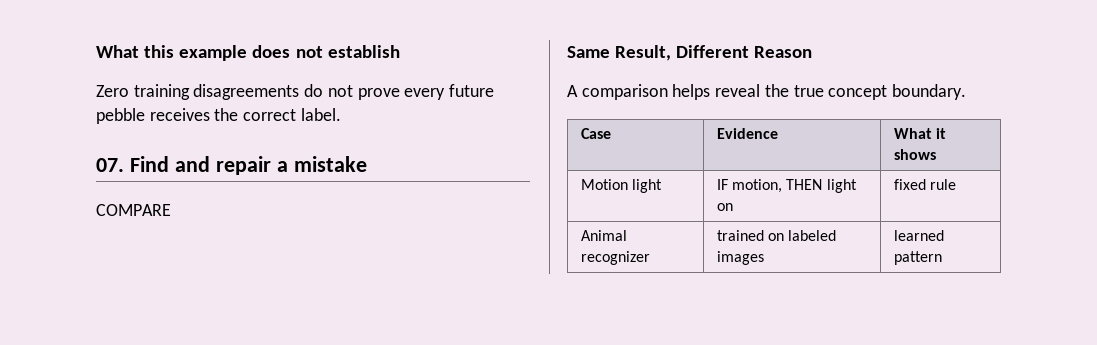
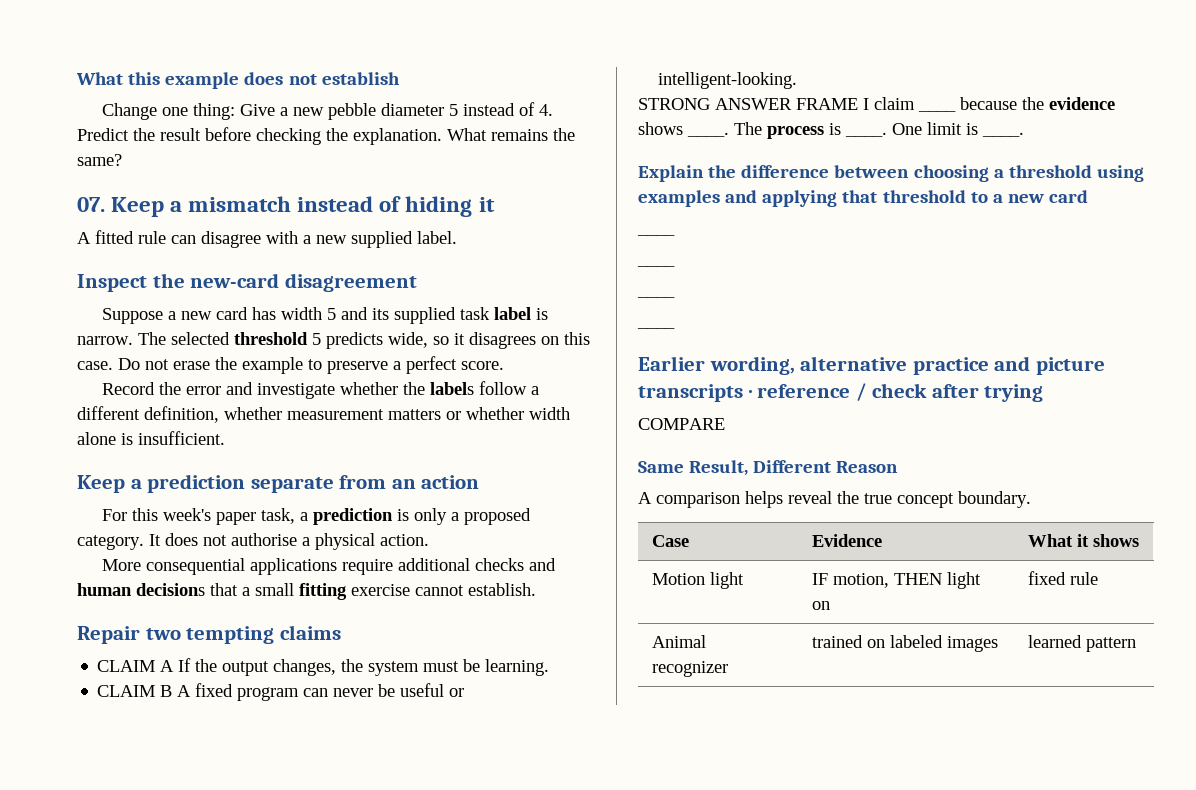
[96,84,495,100] [96,108,341,124] [96,156,367,175] Zero training disagreements do not prove every future pebble receives the correct label. // 07. Find and repair a mistake -> [101,102,553,120] [77,127,575,145] [77,154,122,166] [77,196,495,217] [77,230,457,248] [77,273,417,292] [101,307,548,324] [77,332,590,349] [77,356,504,374] [101,381,539,399] [77,406,570,423] [77,431,225,445] [77,474,480,493] [101,508,531,525] [77,533,429,550] [101,558,556,575] [77,583,536,600] [77,625,341,644] [97,658,550,676] [97,683,465,701] [658,72,798,89] [638,97,915,110] [918,110,956,112] [960,97,1115,110] [638,122,1024,139] [638,165,1144,182] [638,190,1089,207] [637,234,675,236] [637,265,675,267] [637,296,675,298] [637,327,675,329] [638,356,1105,375] [638,383,1044,402] Change one thing: Give a new pebble diameter 5 instead of 4. Predict the result before checking the explanation. What remains the same? // 07. Keep a mismatch instead of hiding it // A fitted rule can disagree with a new supplied label. // Inspect the new-card disagreement // Suppose a new card has width 5 and its supplied task label is narrow. The selected threshold 5 predicts wide, so it disagrees on this case. Do not erase the example to preserve a perfect score. // Record the error and investigate whether the labels follow a different definition, whether measurement matters or whether width alone is insufficient. // Keep a prediction separate from an action // For this week's paper task, a prediction is only a proposed category. It does not authorise a physical action. // More consequential applications require additional checks and human decisions that a small fitting exercise cannot establish. // Repair two tempting claims // CLAIM A If the output changes, the system must be learning. // CLAIM B A fixed program can never be useful or intelligent-looking. // STRONG ANSWER FRAME I claim ____ because the evidence shows ____. The process is ____. One limit is ____. // Explain the difference between choosing a threshold using examples and applying that threshold to a new card // ____ // ____ // ____ // ____ // Earlier wording, alternative practice and picture transcripts · reference / check after trying

